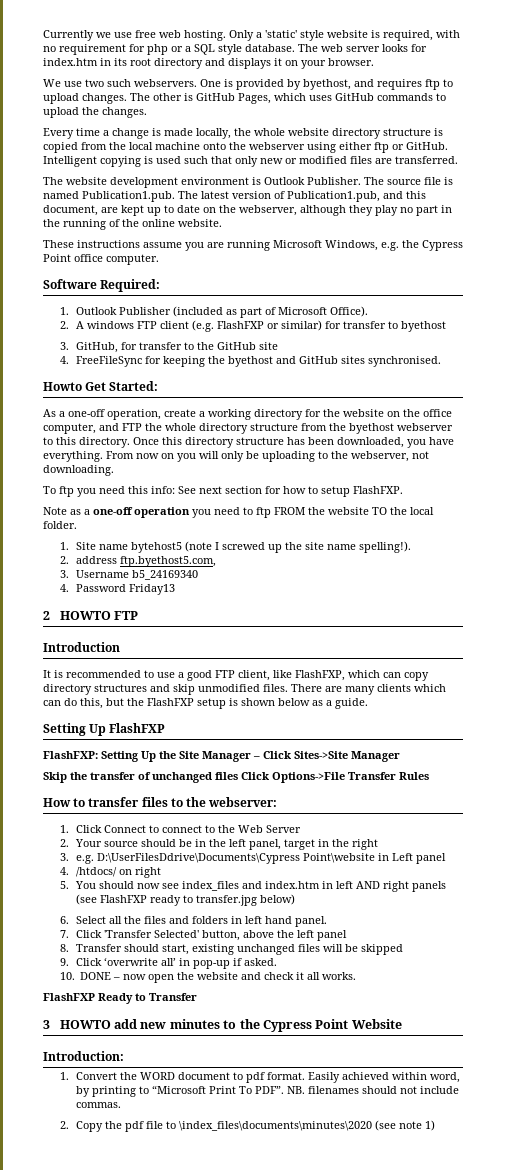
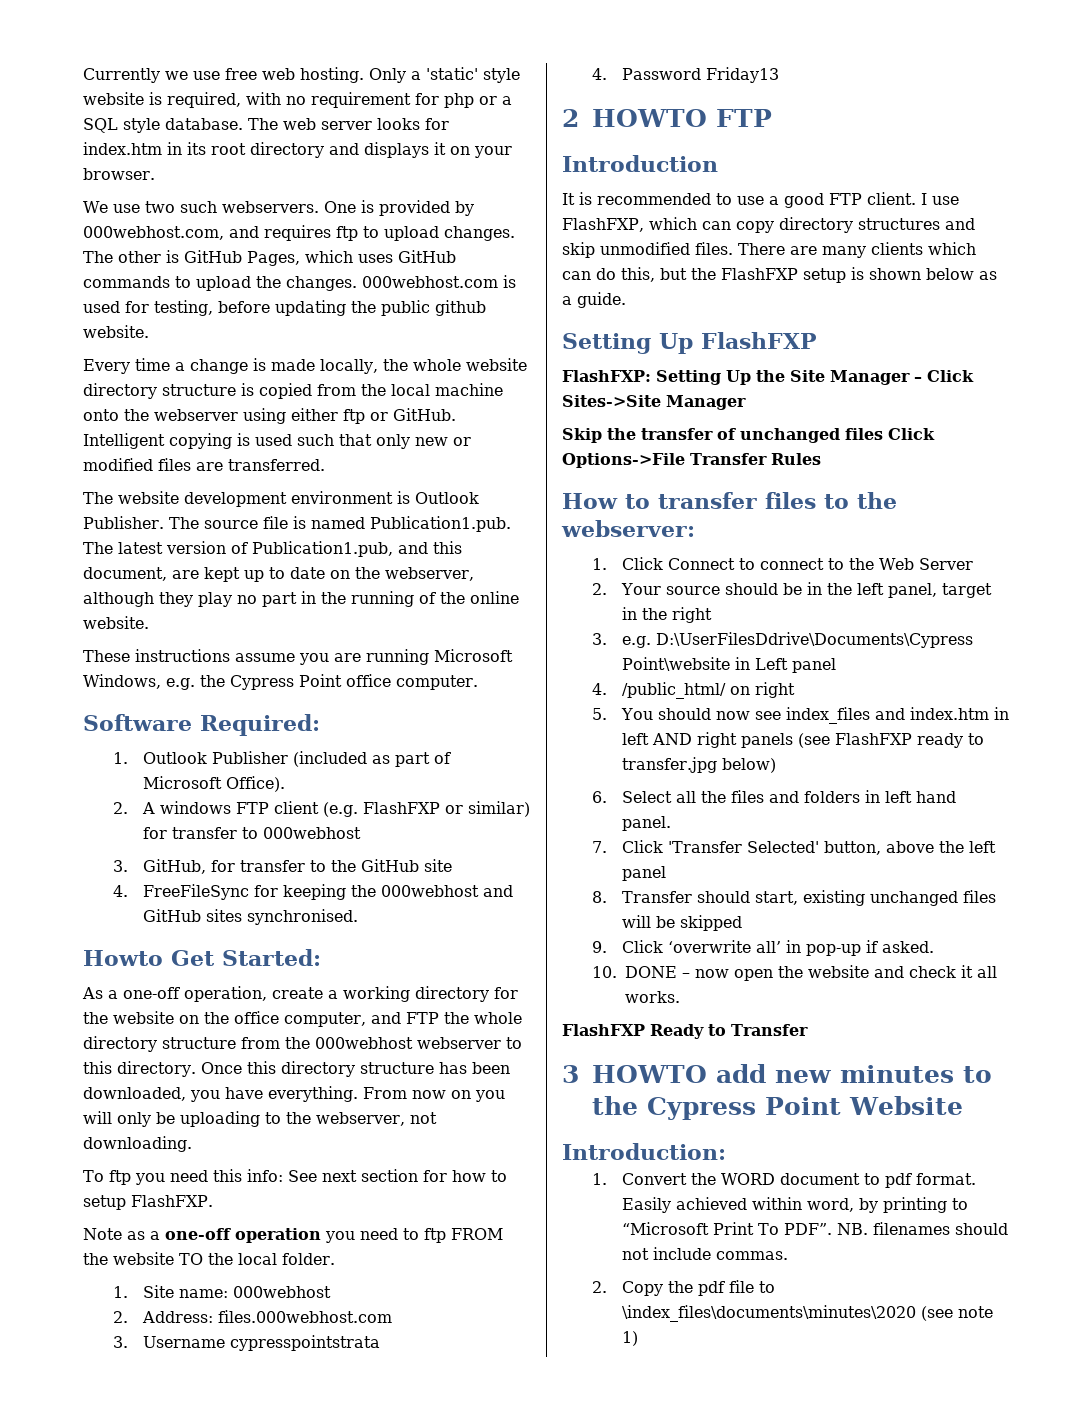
[303,79,351,90] byethost, -> [83,226,224,240] 000webhost.com,
(147, 112) none -> [362,275,516,288] [83,300,486,316] [83,325,149,338] 000webhost.com is used for testing, before updating the public github website.
[401,321,447,332] byethost -> [262,827,361,839] 000webhost
[228,356,274,367] byethost -> [380,885,479,897] 000webhost
[349,423,394,434] byethost -> [315,1037,413,1049] 000webhost
[99,541,412,553] [59,556,217,567] name bytehost5 (note I screwed up the site name spelling!). // 2. address ftp.byethost5.com, -> [178,1286,331,1298] [112,1310,392,1323] name: 000webhost // 2. Address: files.000webhost.com
[132,570,199,580] b5_24169340 -> [229,1335,380,1351] cypresspointstrata
[238,670,292,681] client, like -> [867,192,959,205] client. I use
[76,867,118,877] /htdocs/ -> [621,682,726,699] /public_html/

